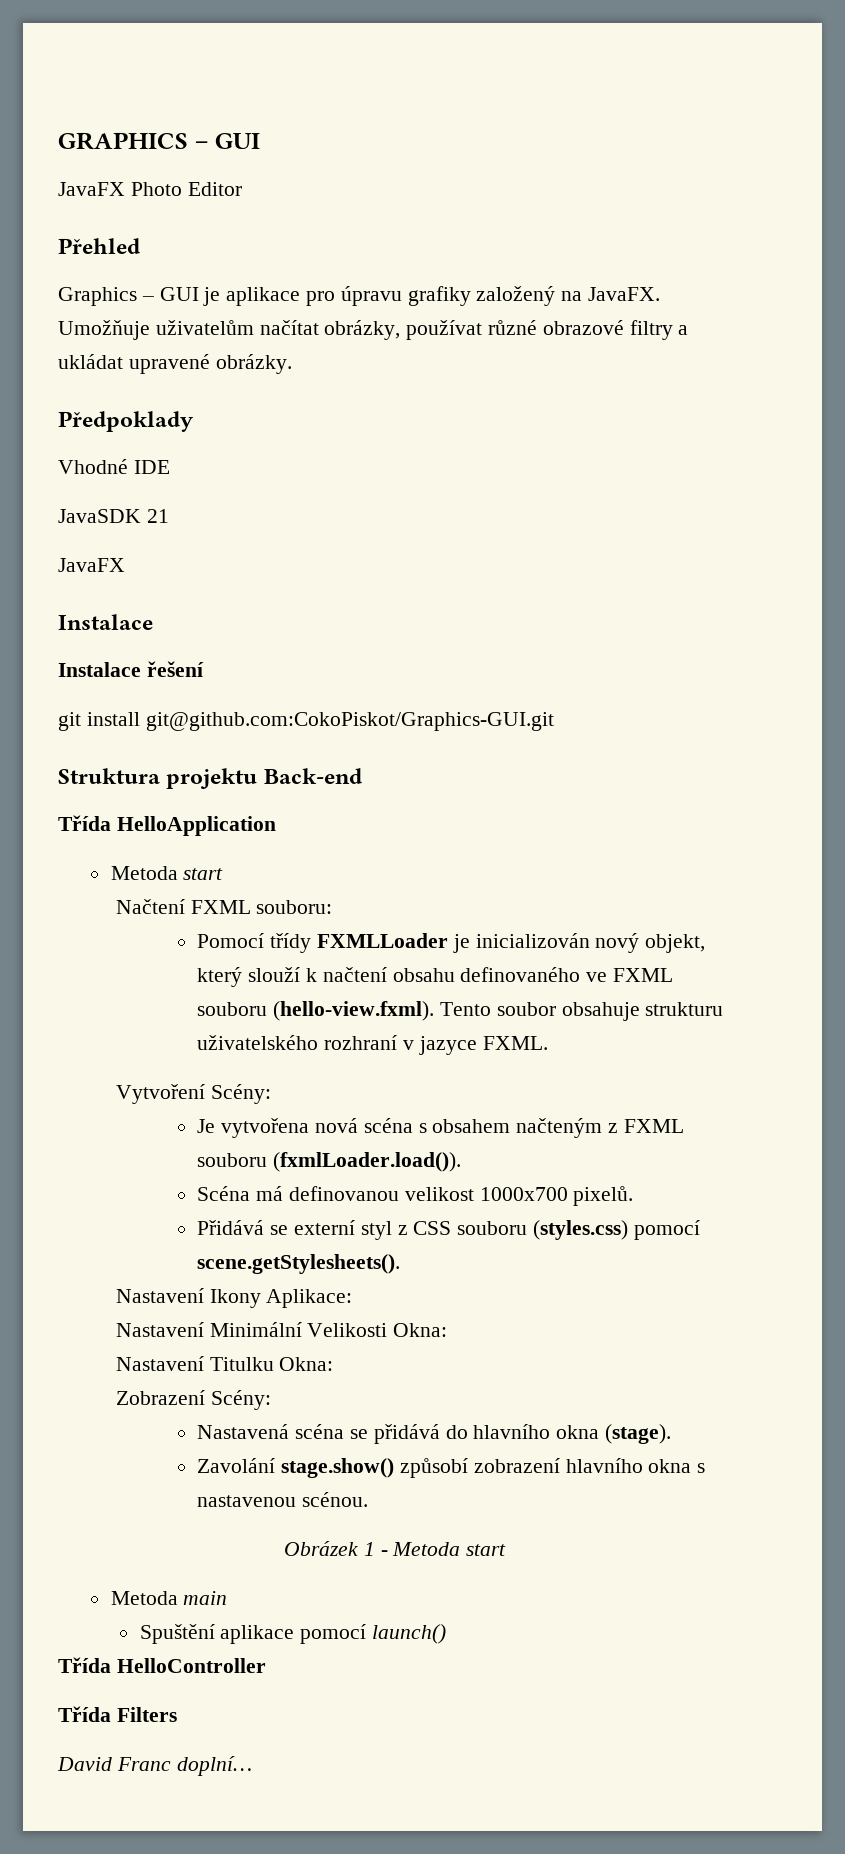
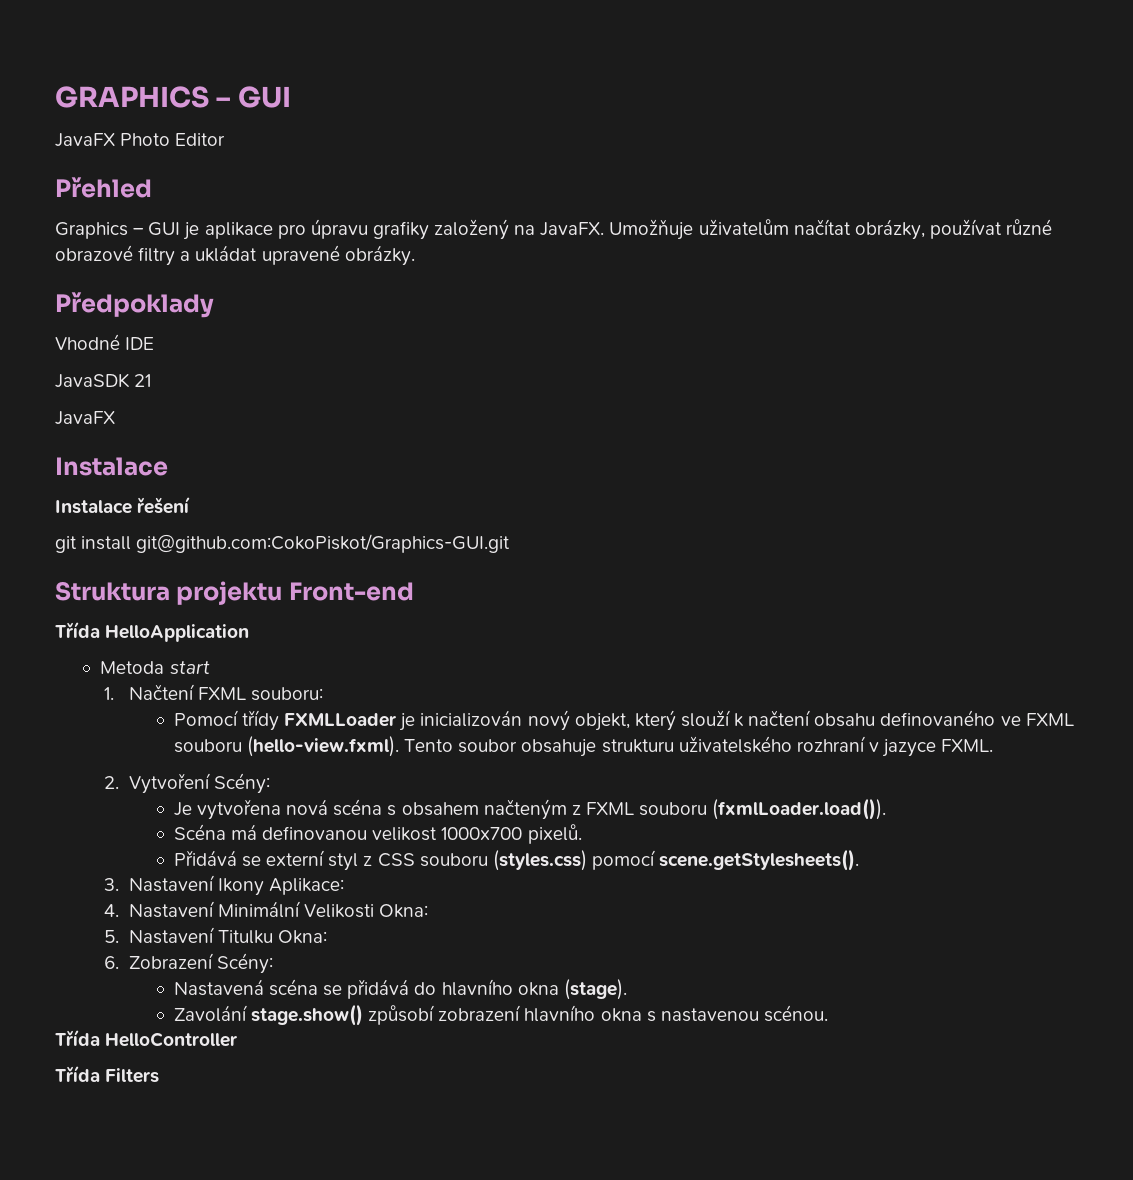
[263,768,362,784] Back-end -> [288,582,414,601] Front-end
(224, 874) none -> [104,687,115,700] 1.
(548, 1043) none -> [104,776,120,789] 2.
(401, 1264) none -> [104,878,120,891] 3.
(353, 1298) none -> [104,904,120,917] 4.
(448, 1330) none -> [104,930,120,943] 5.
(334, 1364) none -> [104,956,120,969] 6.
[283,1541,507,1556] [110,1591,228,1605] [139,1624,446,1644] // Obrázek 1 - Metoda start // Metoda main // Spuštění aplikace pomocí launch() -> (828, 1013) none
[57,1756,252,1776] // David Franc doplní… -> (160, 1075) none

